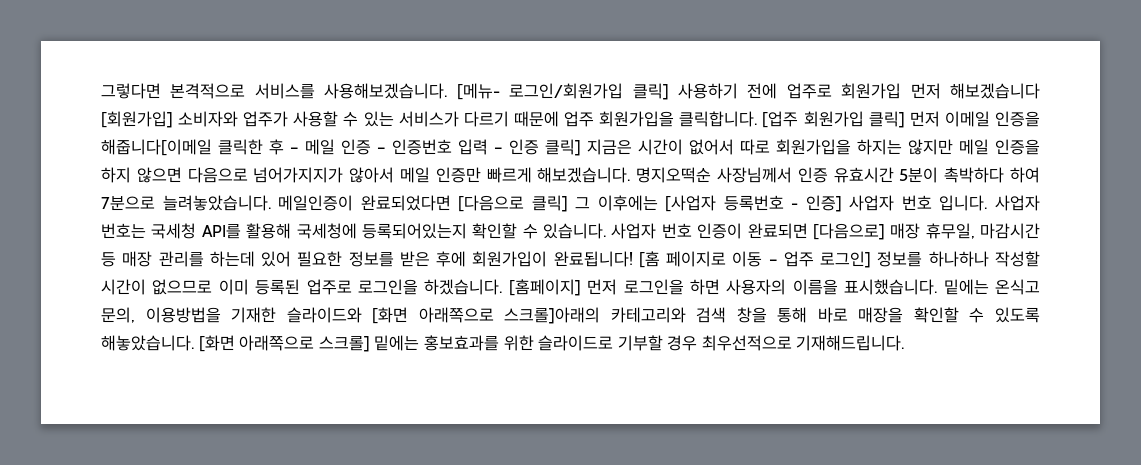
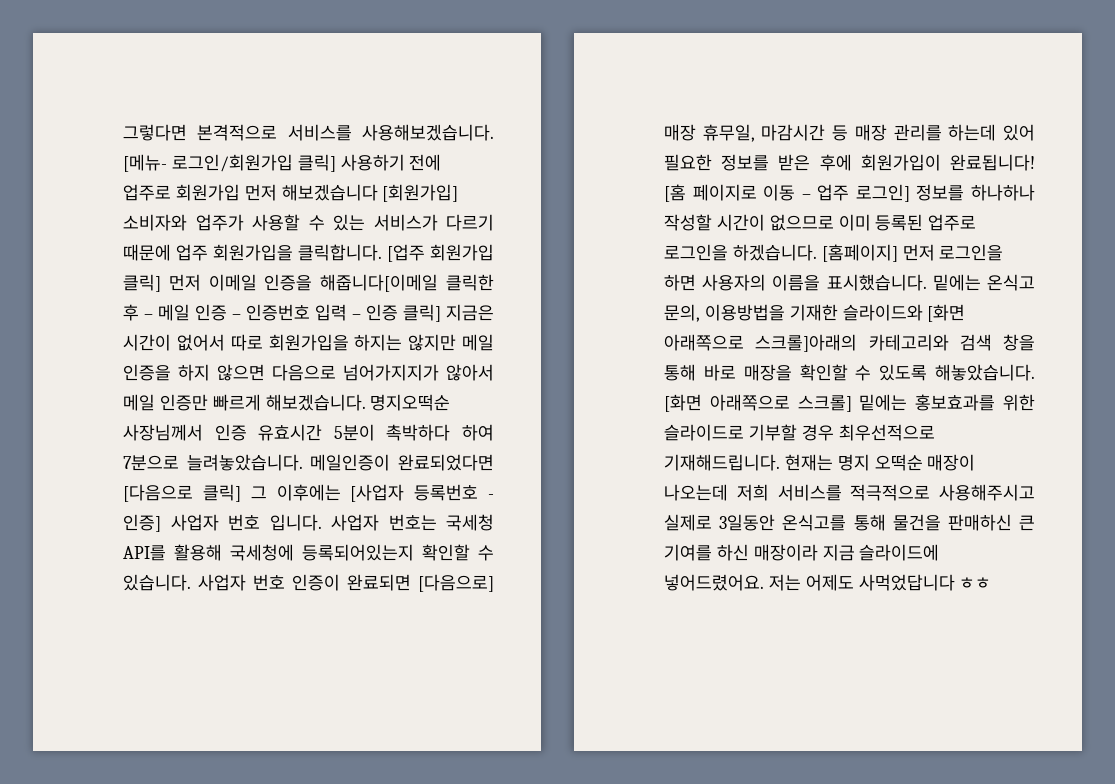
(905, 343) none -> [784,454,976,471] [664,484,1035,501] [664,514,1035,531] [664,544,940,561] [664,574,992,591] 현재는 명지 오떡순 매장이 나오는데 저희 서비스를 적극적으로 사용해주시고 실제로 3일동안 온식고를 통해 물건을 판매하신 큰 기여를 하신 매장이라 지금 슬라이드에 넣어드렸어요. 저는 어제도 사먹었답니다 ㅎㅎ

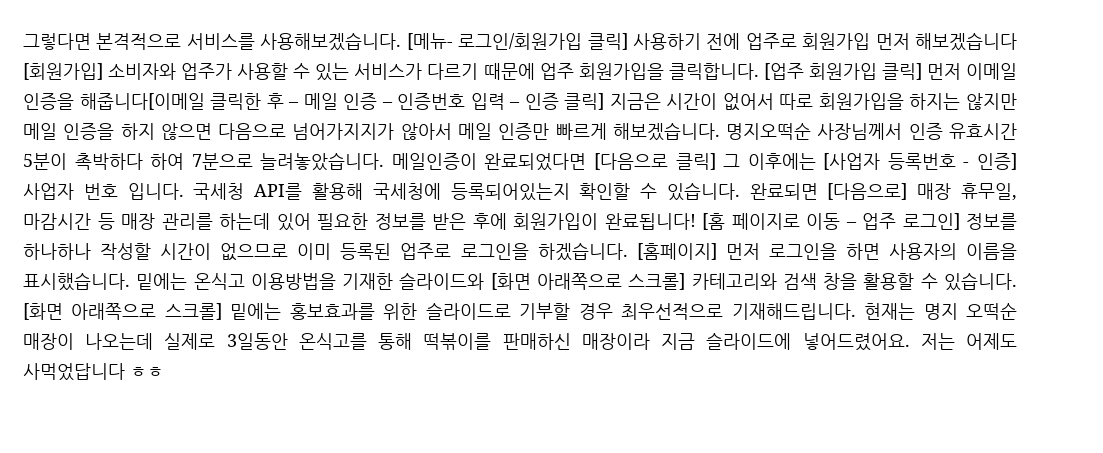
[331,514,437,531] 사업자 번호는 -> (184, 191) none
[198,574,340,591] 사업자 번호 인증이 -> (740, 191) none
[664,304,700,322] 문의, -> (245, 281) none
[755,334,858,352] 스크롤]아래의 -> [628,273,686,290] 스크롤]
[664,364,1035,381] 통해 바로 매장을 확인할 수 있도록 해놓았습니다. -> [863,272,1018,291] 활용할 수 있습니다.
[736,484,1035,501] [664,514,1035,531] [664,544,749,561] 저희 서비스를 적극적으로 사용해주시고 실제로 3일동안 온식고를 통해 물건을 판매하신 큰 기여를 하신 -> [164,333,571,350] 실제로 3일동안 온식고를 통해 떡볶이를 판매하신

